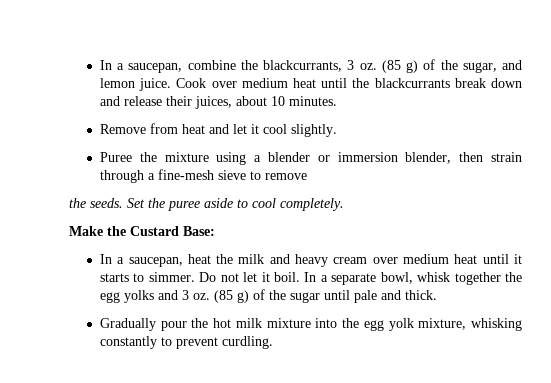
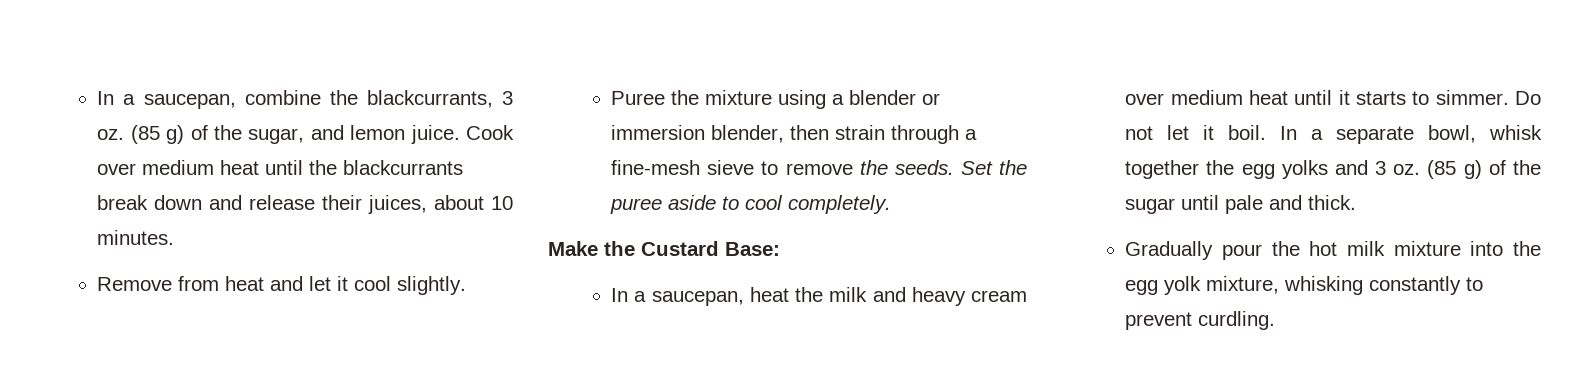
(307, 176) // -> (853, 169) none

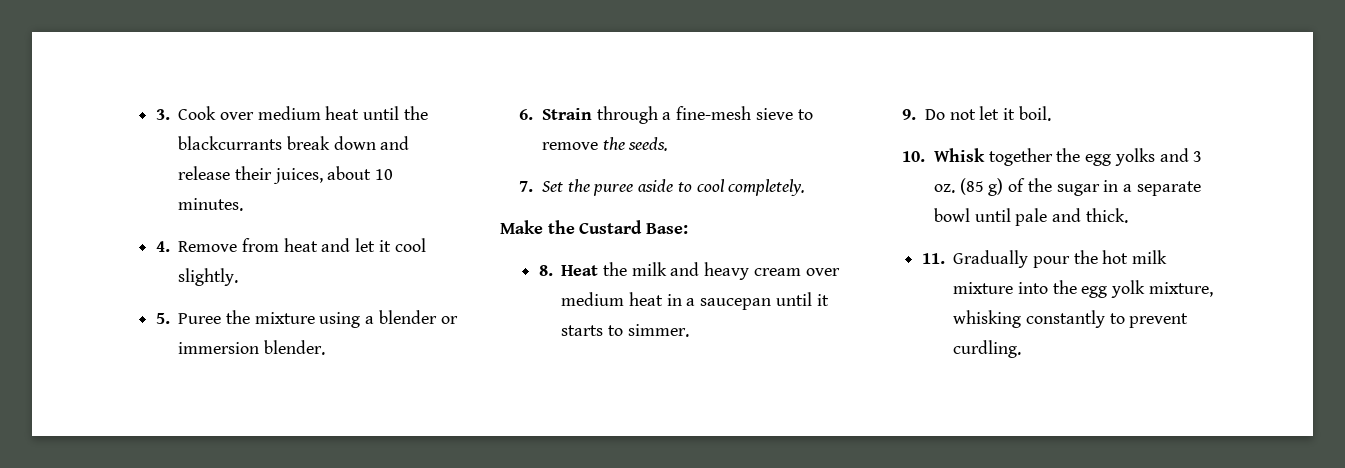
[97,90,513,109] [97,125,460,144] In a saucepan, combine the blackcurrants, 3 oz. (85 g) of the sugar, and lemon juice. -> [155,109,170,120] 3.
(175, 237) none -> [155,241,170,252] 4.
(467, 285) none -> [155,313,170,324] 5.
[711,125,886,143] blender, then strain -> [264,340,326,355] [519,108,593,120] blender. // 6. Strain
(954, 167) none -> [519,181,534,192] // 7.
[611,287,789,306] In a saucepan, heat -> [538,265,599,276] 8. Heat
(1288, 97) none -> [666,294,772,310] in a saucepan
(1509, 97) none -> [902,109,917,120] // 9.
[1280,125,1542,144] In a separate bowl, whisk -> [902,148,986,162] // 10. Whisk
(1176, 206) none -> [1103,180,1201,196] [934,208,971,222] in a separate bowl
(1357, 202) none -> [921,253,945,264] 11.

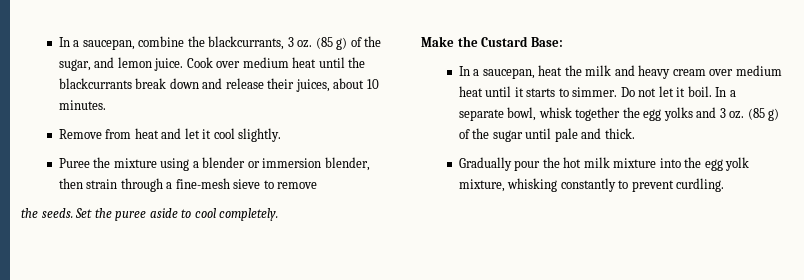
[155,109,170,120] 3. -> [58,36,382,50] [58,57,184,71] In a saucepan, combine the blackcurrants, 3 oz. (85 g) of the sugar, and lemon juice.
[155,241,170,252] 4. -> (106, 105) none
[155,313,170,324] 5. -> (282, 135) none
[264,340,326,355] [519,108,593,120] blender. // 6. Strain -> [324,157,370,171] [58,178,118,189] blender, then strain
(599, 146) none -> (318, 185) //
[519,181,534,192] // 7. -> (73, 213) none
[538,265,599,276] 8. Heat -> [458,65,563,79] In a saucepan, heat
[666,294,772,310] in a saucepan -> (483, 91) none
[902,109,917,120] // 9. -> (618, 92) none
[902,148,986,162] // 10. Whisk -> [715,87,736,97] [458,107,572,121] In a separate bowl, whisk
[1103,180,1201,196] [934,208,971,222] in a separate bowl -> (523, 136) none
[921,253,945,264] 11. -> (635, 133) none

